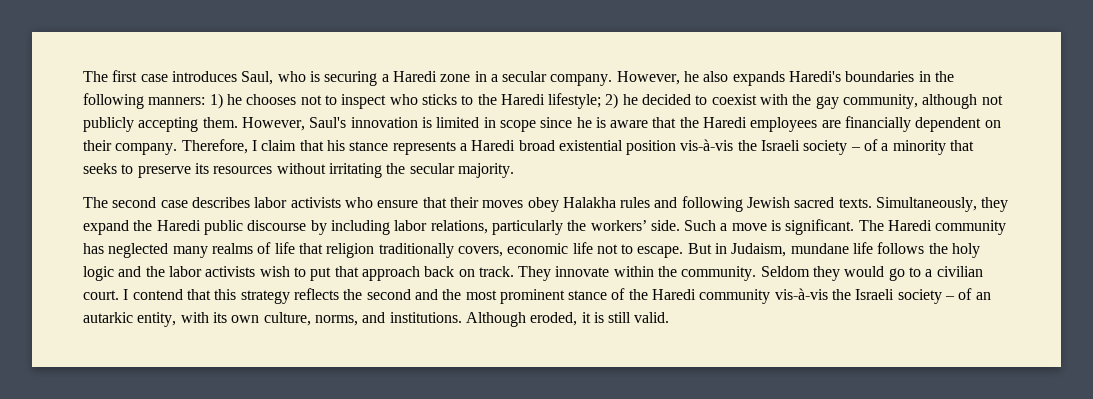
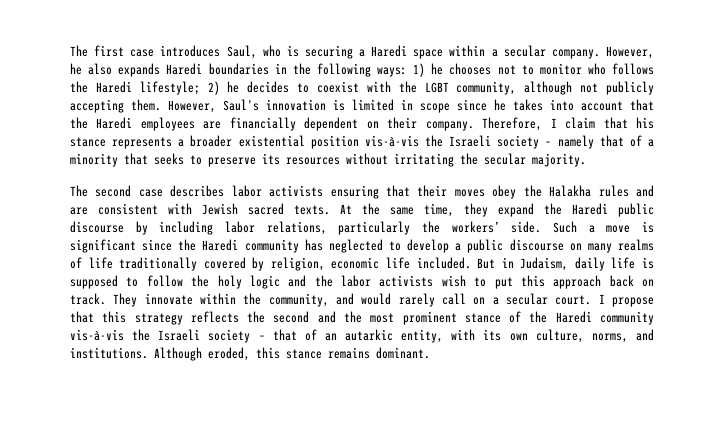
[440,71,487,82] zone in -> [413,45,486,59] space within
[789,71,842,82] Haredi's -> [166,63,203,75] Haredi
[148,97,206,105] manners: -> [377,67,407,77] ways:
[341,94,474,109] inspect who sticks to -> [539,63,654,75] monitor who follows
[642,94,692,105] decided -> [247,81,290,93] decides
[815,96,839,109] gay -> [424,82,449,93] LGBT
[595,117,649,128] is aware -> [513,99,623,111] takes into account
[471,140,555,151] Haredi broad -> [190,135,233,147] broader
(861, 149) none -> [557,135,624,149] namely that
[344,197,419,208] who ensure -> [330,185,379,199] ensuring
(559, 204) none -> [523,185,542,197] the
[681,196,978,212] following Jewish sacred texts. Simultaneously, -> [70,203,454,217] are consistent with Jewish sacred texts. At the same time,
[785,219,884,235] significant. The -> [70,239,197,253] significant since the
[172,242,925,258] many realms of life that religion traditionally covers, economic life not to escape. But in Judaism, mundane life follows -> [389,239,655,253] [70,257,654,271] [70,275,183,289] to develop a public discourse on many realms of life traditionally covered by religion, economic life included. But in Judaism, daily life is supposed to follow
[334,266,359,277] that -> [520,275,545,287] this
[681,266,983,281] community. Seldom they would go to a civilian -> [268,293,548,307] community, and would rarely call on a secular
[132,289,183,300] contend -> [612,297,654,307] propose
(956, 298) none -> [272,329,297,341] that
[581,312,670,323] it is still valid. -> [256,347,430,359] this stance remains dominant.

